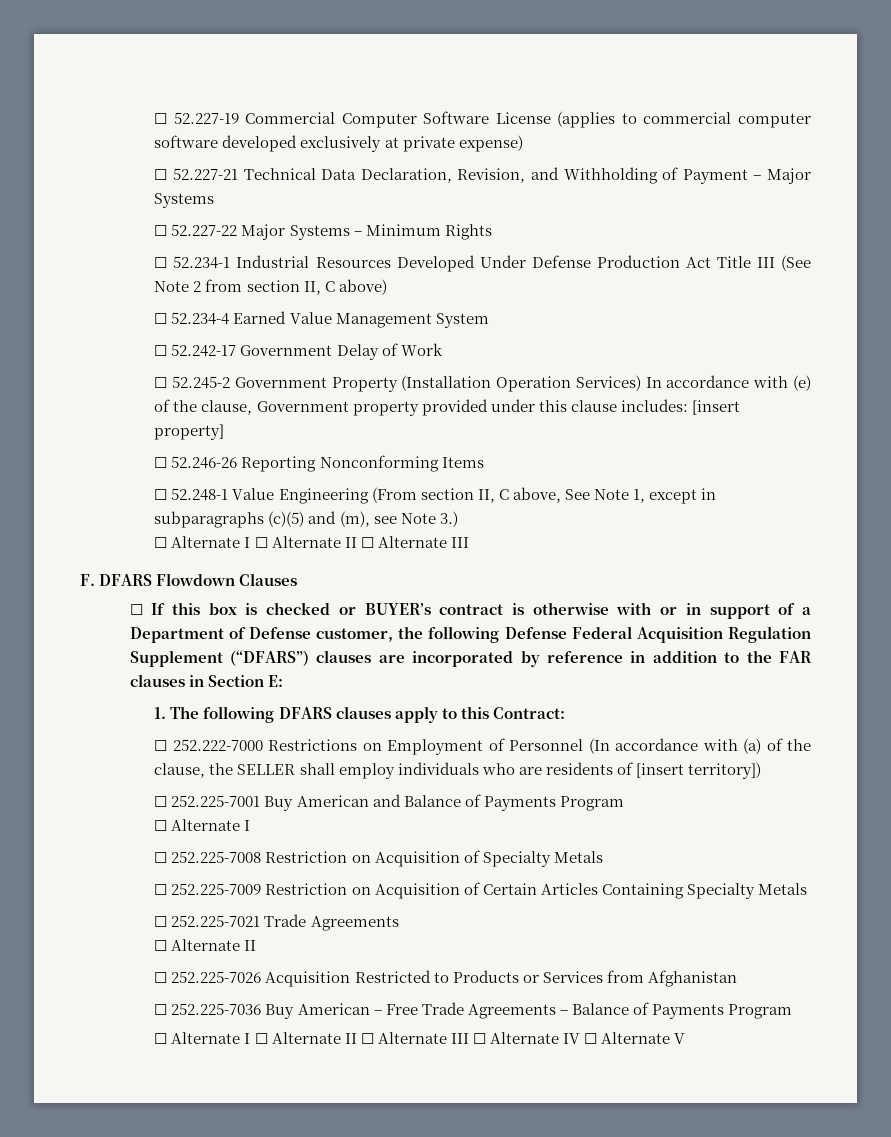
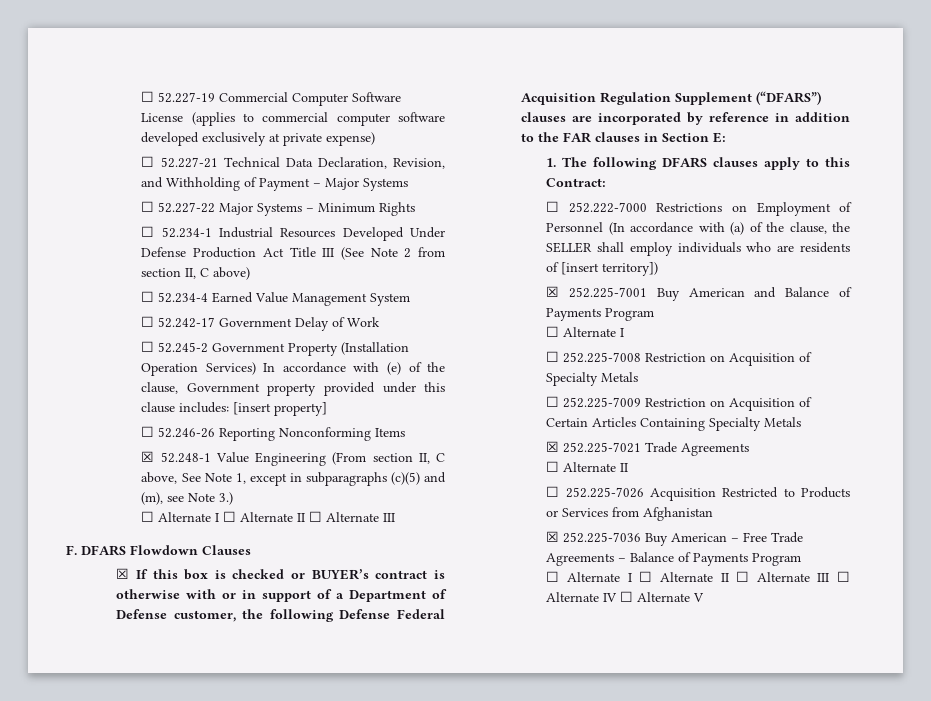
[154,489,168,500] ☐ -> [141,451,155,462] ☒
[129,604,143,615] ☐ -> [116,568,130,579] ☒
[154,796,168,807] ☐ -> [546,286,560,297] ☒
[154,916,168,927] ☐ -> [546,441,560,452] ☒
[154,1004,168,1015] ☐ -> [546,531,560,542] ☒

